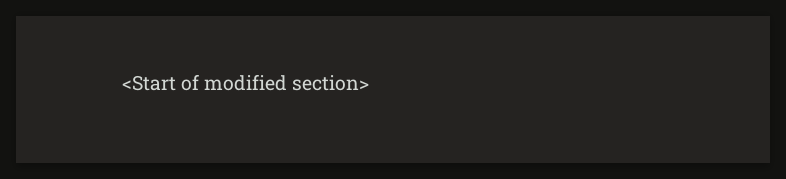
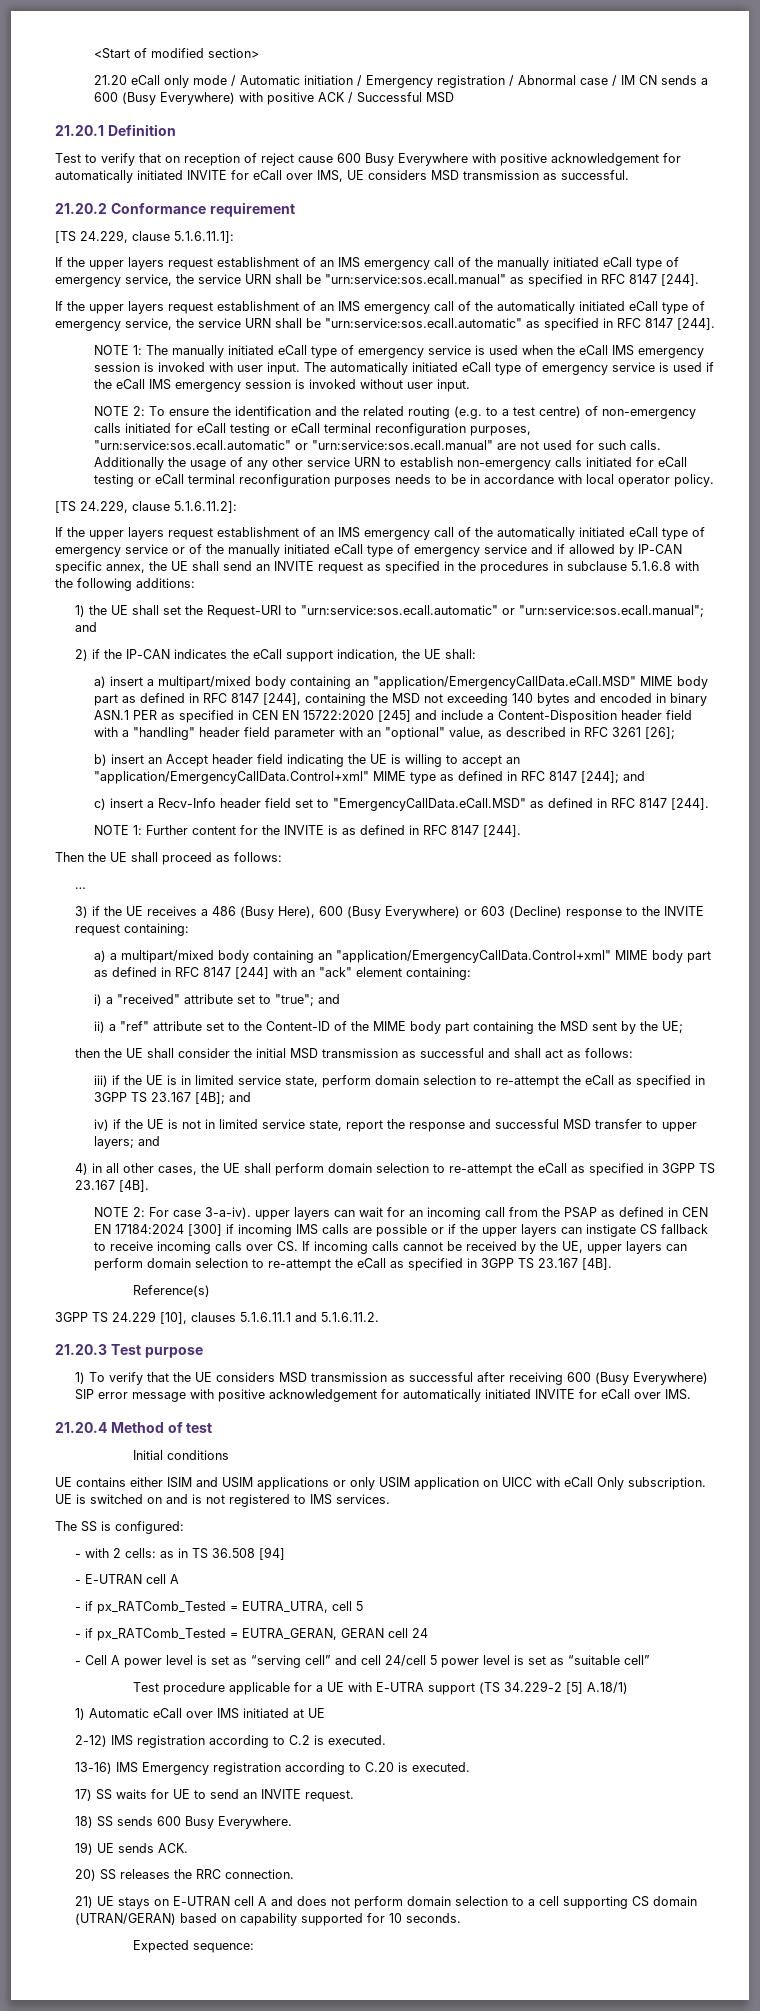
(370, 83) none -> [94,75,709,88] [94,92,455,105] [55,124,176,136] [55,153,681,166] [55,170,629,183] [55,202,295,217] [55,230,234,243] [55,257,679,270] [55,274,699,287] [55,301,705,314] [55,318,715,331] [94,345,705,358] [94,362,715,375] [94,379,471,392] [94,406,697,419] [94,423,532,436] [94,440,662,450] [94,457,688,470] [94,474,715,487] [55,500,237,513] [55,527,705,540] [55,544,682,557] [55,561,699,574] [55,578,195,591] [74,605,704,618] [74,622,97,632] [74,649,476,662] [94,676,709,689] [94,693,708,706] [94,710,693,723] [94,727,676,740] [94,754,521,767] [94,771,646,784] [94,798,710,811] [94,825,522,837] [55,852,282,865] [74,887,86,889] [74,906,704,919] [74,923,189,936] [94,950,712,963] [94,967,472,980] [94,994,341,1006] [94,1021,684,1034] [74,1048,633,1059] [94,1075,706,1088] [94,1092,252,1104] [94,1119,698,1132] [94,1136,161,1149] [74,1163,715,1176] [74,1180,149,1192] [94,1207,709,1220] [94,1224,709,1237] [94,1241,688,1254] [94,1258,613,1271] [133,1285,211,1297] [55,1311,379,1324] [55,1344,203,1358] [74,1372,708,1385] [74,1389,691,1402] [55,1422,213,1433] [133,1450,230,1460] [55,1477,706,1490] [55,1494,390,1507] [55,1521,184,1534] [74,1547,285,1560] [74,1574,179,1584] [74,1601,363,1614] [74,1628,428,1641] [74,1655,650,1668] [133,1681,629,1695] [74,1708,325,1720] [74,1735,386,1748] [74,1762,470,1775] [74,1789,354,1802] [74,1816,292,1829] [74,1842,188,1855] [74,1869,294,1881] [74,1896,697,1909] [74,1913,461,1926] [133,1940,255,1953] // 21.20 eCall only mode / Automatic initiation / Emergency registration / Abnormal case / IM CN sends a 600 (Busy Everywhere) with positive ACK / Successful MSD // 21.20.1 Definition // Test to verify that on reception of reject cause 600 Busy Everywhere with positive acknowledgement for automatically initiated INVITE for eCall over IMS, UE considers MSD transmission as successful. // 21.20.2 Conformance requirement // [TS 24.229, clause 5.1.6.11.1]: // If the upper layers request establishment of an IMS emergency call of the manually initiated eCall type of emergency service, the service URN shall be "urn:service:sos.ecall.manual" as specified in RFC 8147 [244]. // If the upper layers request establishment of an IMS emergency call of the automatically initiated eCall type of emergency service, the service URN shall be "urn:service:sos.ecall.automatic" as specified in RFC 8147 [244]. // NOTE 1: The manually initiated eCall type of emergency service is used when the eCall IMS emergency session is invoked with user input. The automatically initiated eCall type of emergency service is used if the eCall IMS emergency session is invoked without user input. // NOTE 2: To ensure the identification and the related routing (e.g. to a test centre) of non-emergency calls initiated for eCall testing or eCall terminal reconfiguration purposes, "urn:service:sos.ecall.automatic" or "urn:service:sos.ecall.manual" are not used for such calls. Additionally the usage of any other service URN to establish non-emergency calls initiated for eCall testing or eCall terminal reconfiguration purposes needs to be in accordance with local operator policy. // [TS 24.229, clause 5.1.6.11.2]: // If the upper layers request establishment of an IMS emergency call of the automatically initiated eCall type of emergency service or of the manually initiated eCall type of emergency service and if allowed by IP-CAN specific annex, the UE shall send an INVITE request as specified in the procedures in subclause 5.1.6.8 with the following additions: // 1) the UE shall set the Request-URI to "urn:service:sos.ecall.automatic" or "urn:service:sos.ecall.manual"; and // 2) if the IP-CAN indicates the eCall support indication, the UE shall: // a) insert a multipart/mixed body containing an "application/EmergencyCallData.eCall.MSD" MIME body part as defined in RFC 8147 [244], containing the MSD not exceeding 140 bytes and encoded in binary ASN.1 PER as specified in CEN EN 15722:2020 [245] and include a Content-Disposition header field with a "handling" header field parameter with an "optional" value, as described in RFC 3261 [26]; // b) insert an Accept header field indicating the UE is willing to accept an "application/EmergencyCallData.Control+xml" MIME type as defined in RFC 8147 [244]; and // c) insert a Recv-Info header field set to "EmergencyCallData.eCall.MSD" as defined in RFC 8147 [244]. // NOTE 1: Further content for the INVITE is as defined in RFC 8147 [244]. // Then the UE shall proceed as follows: // … // 3) if the UE receives a 486 (Busy Here), 600 (Busy Everywhere) or 603 (Decline) response to the INVITE request containing: // a) a multipart/mixed body containing an "application/EmergencyCallData.Control+xml" MIME body part as defined in RFC 8147 [244] with an "ack" element containing: // i) a "received" attribute set to "true"; and // ii) a "ref" attribute set to the Content-ID of the MIME body part containing the MSD sent by the UE; // then the UE shall consider the initial MSD transmission as successful and shall act as follows: // iii) if the UE is in limited service state, perform domain selection to re-attempt the eCall as specified in 3GPP TS 23.167 [4B]; and // iv) if the UE is not in limited service state, report the response and successful MSD transfer to upper layers; and // 4) in all other cases, the UE shall perform domain selection to re-attempt the eCall as specified in 3GPP TS 23.167 [4B]. // NOTE 2: For case 3-a-iv). upper layers can wait for an incoming call from the PSAP as defined in CEN EN 17184:2024 [300] if incoming IMS calls are possible or if the upper layers can instigate CS fallback to receive incoming calls over CS. If incoming calls cannot be received by the UE, upper layers can perform domain selection to re-attempt the eCall as specified in 3GPP TS 23.167 [4B]. // Reference(s) // 3GPP TS 24.229 [10], clauses 5.1.6.11.1 and 5.1.6.11.2. // 21.20.3 Test purpose // 1) To verify that the UE considers MSD transmission as successful after receiving 600 (Busy Everywhere) SIP error message with positive acknowledgement for automatically initiated INVITE for eCall over IMS. // 21.20.4 Method of test // Initial conditions // UE contains either ISIM and USIM applications or only USIM application on UICC with eCall Only subscription. UE is switched on and is not registered to IMS services. // The SS is configured: // - with 2 cells: as in TS 36.508 [94] // - E-UTRAN cell A // - if px_RATComb_Tested = EUTRA_UTRA, cell 5 // - if px_RATComb_Tested = EUTRA_GERAN, GERAN cell 24 // - Cell A power level is set as “serving cell” and cell 24/cell 5 power level is set as “suitable cell” // Test procedure applicable for a UE with E-UTRA support (TS 34.229-2 [5] A.18/1) // 1) Automatic eCall over IMS initiated at UE // 2-12) IMS registration according to C.2 is executed. // 13-16) IMS Emergency registration according to C.20 is executed. // 17) SS waits for UE to send an INVITE request. // 18) SS sends 600 Busy Everywhere. // 19) UE sends ACK. // 20) SS releases the RRC connection. // 21) UE stays on E-UTRAN cell A and does not perform domain selection to a cell supporting CS domain (UTRAN/GERAN) based on capability supported for 10 seconds. // Expected sequence:

